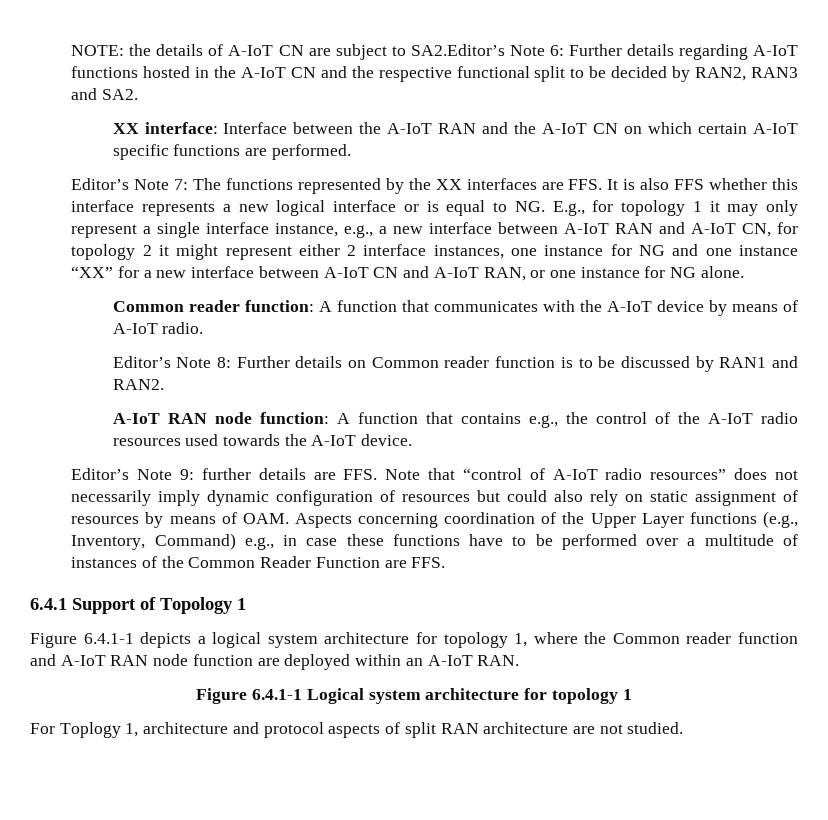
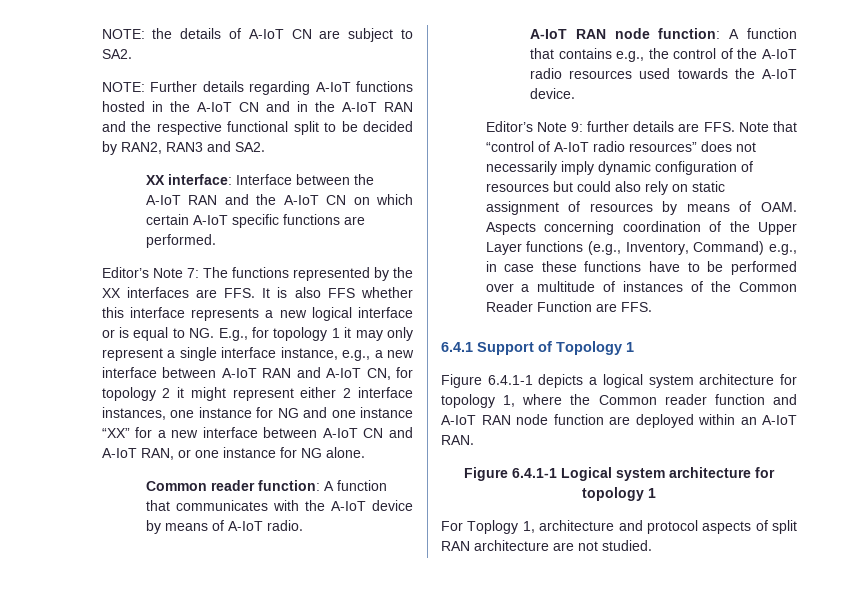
[410,44,564,56] SA2.Editor’s Note 6: -> [101,49,132,59] [101,82,145,92] SA2. // NOTE:
(347, 72) none -> [296,101,413,112] [101,121,126,132] in the A-IoT RAN and
[112,356,799,372] [112,379,164,390] // Editor’s Note 8: Further details on Common reader function is to be discussed by RAN1 and RAN2. -> (304, 525) none

